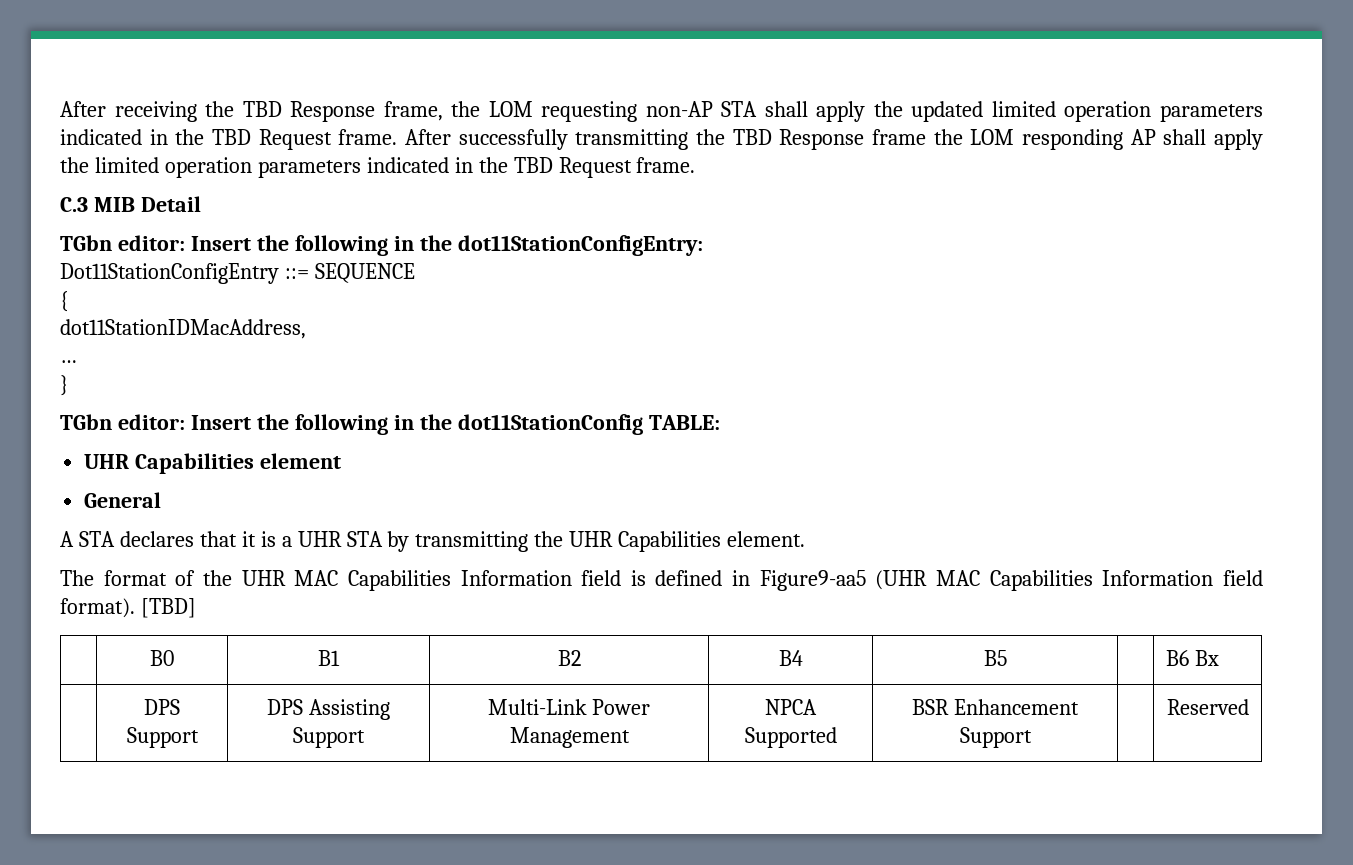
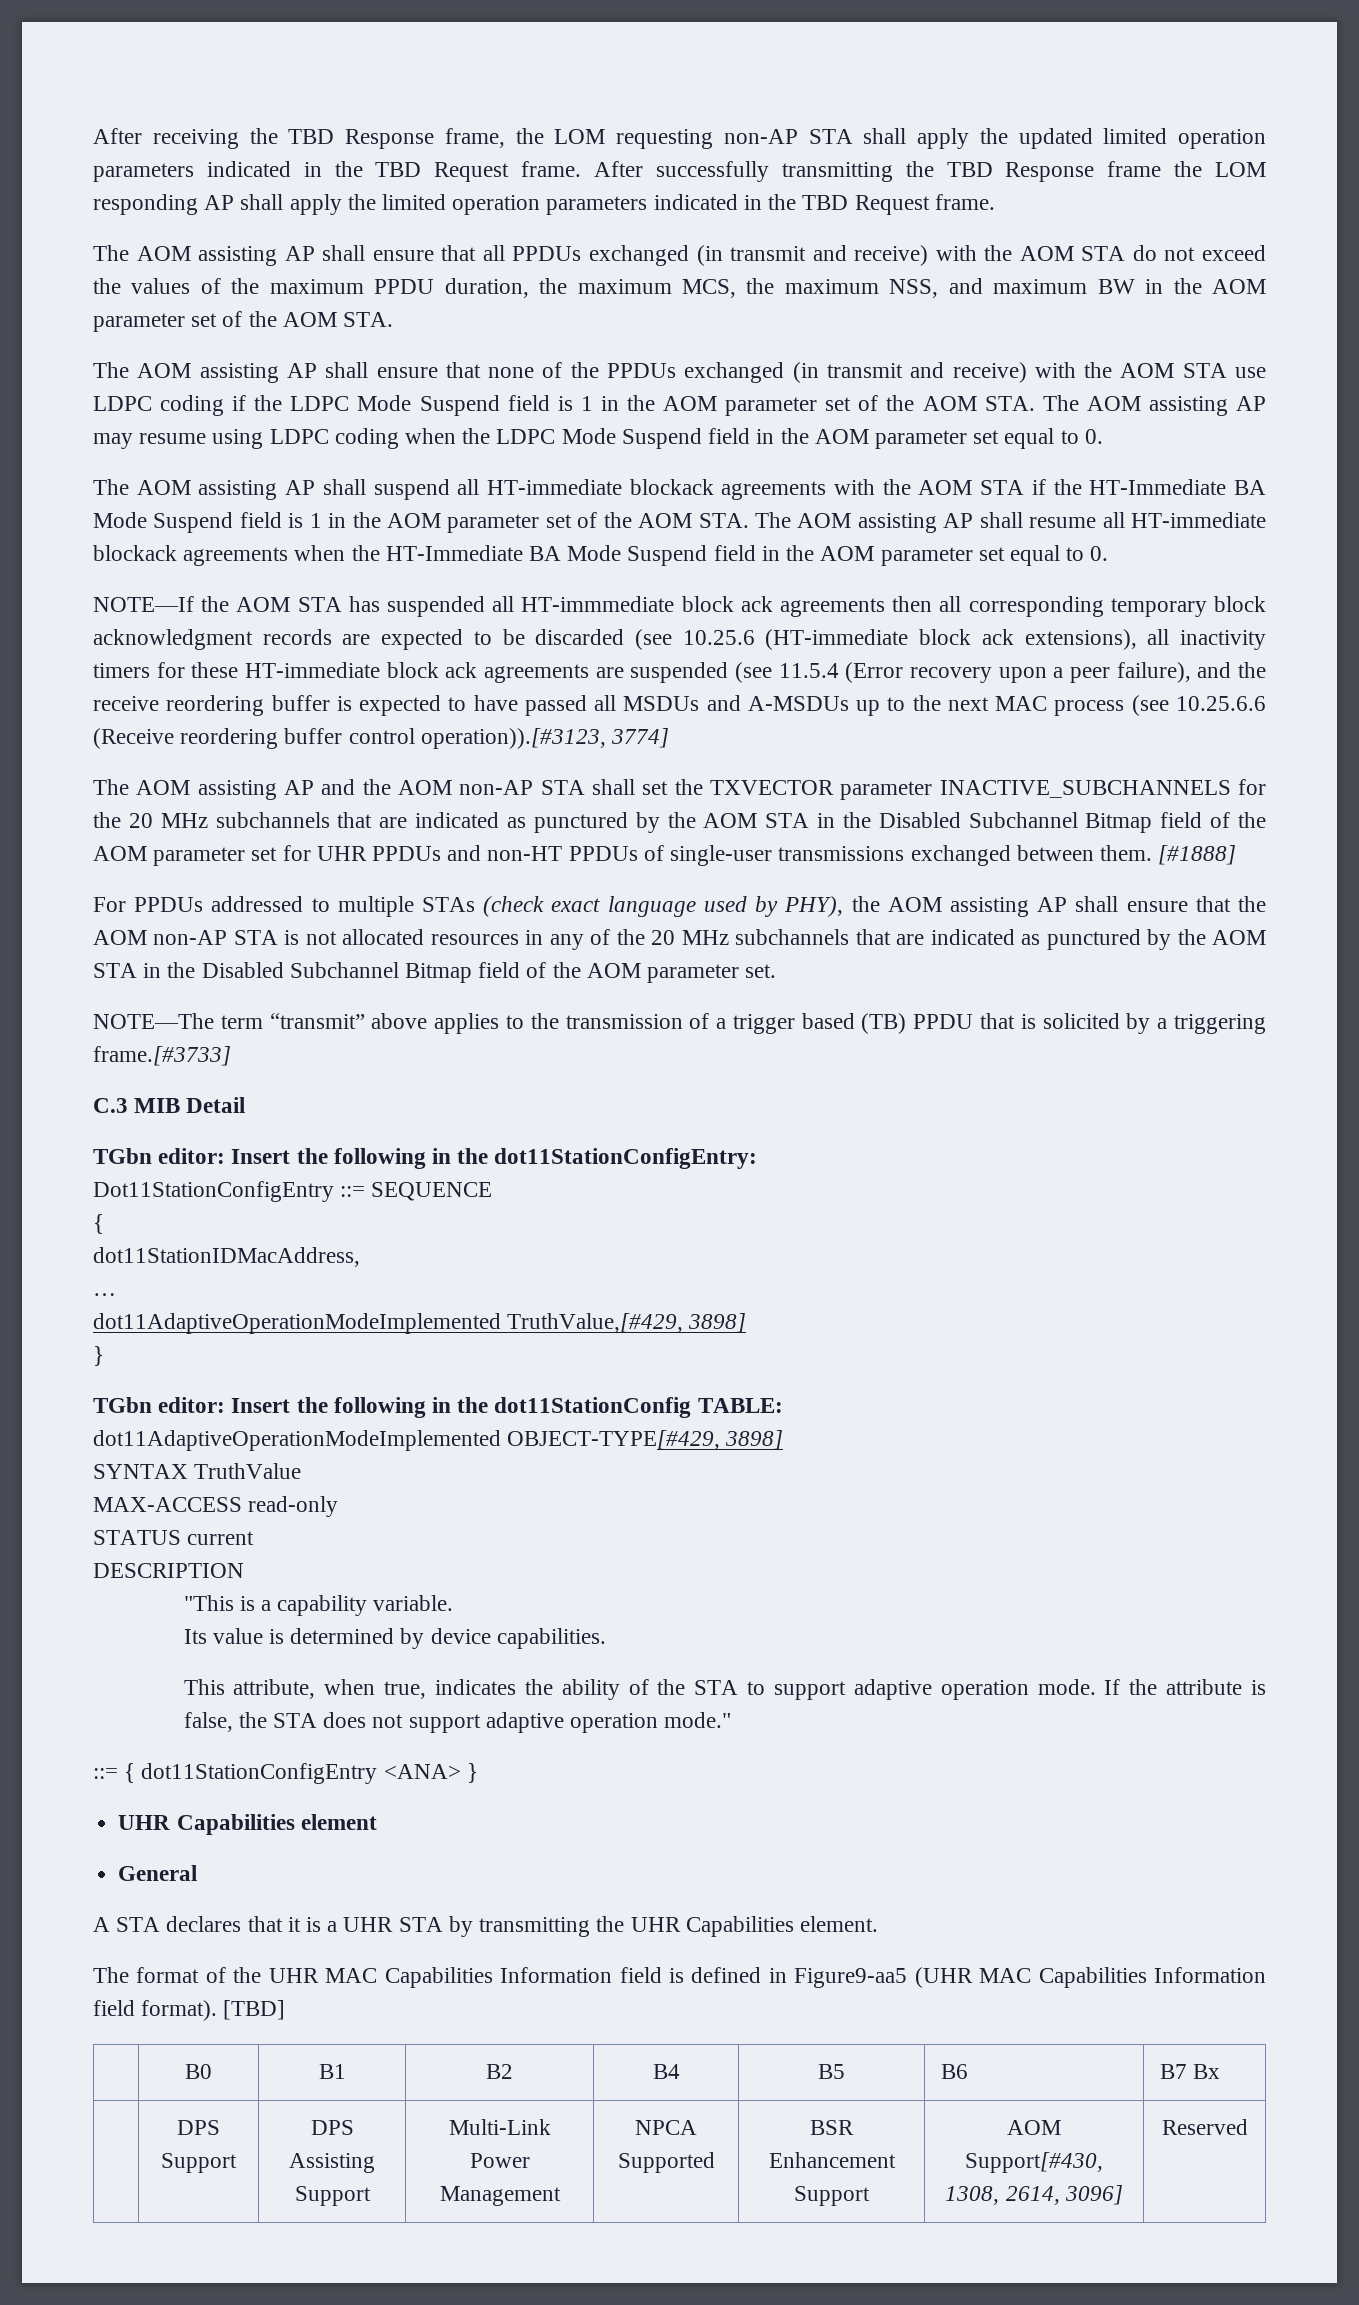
(696, 165) none -> [93,245,1266,266] [93,278,1266,298] [93,311,394,332] [93,362,1266,383] [93,395,1266,416] [93,428,1103,449] [93,479,1267,500] [93,512,1267,533] [93,545,1109,566] [93,596,1267,617] [93,629,1266,650] [93,662,1266,683] [93,695,1267,716] [93,728,670,749] [93,779,1266,800] [93,812,1266,833] [93,845,1237,866] [93,896,1266,917] [93,929,1266,950] [93,962,777,983] [93,1013,1267,1034] [93,1046,231,1066] // The AOM assisting AP shall ensure that all PPDUs exchanged (in transmit and receive) with the AOM STA do not exceed the values of the maximum PPDU duration, the maximum MCS, the maximum NSS, and maximum BW in the AOM parameter set of the AOM STA. // The AOM assisting AP shall ensure that none of the PPDUs exchanged (in transmit and receive) with the AOM STA use LDPC coding if the LDPC Mode Suspend field is 1 in the AOM parameter set of the AOM STA. The AOM assisting AP may resume using LDPC coding when the LDPC Mode Suspend field in the AOM parameter set equal to 0. // The AOM assisting AP shall suspend all HT-immediate blockack agreements with the AOM STA if the HT-Immediate BA Mode Suspend field is 1 in the AOM parameter set of the AOM STA. The AOM assisting AP shall resume all HT-immediate blockack agreements when the HT-Immediate BA Mode Suspend field in the AOM parameter set equal to 0. // NOTE—If the AOM STA has suspended all HT-immmediate block ack agreements then all corresponding temporary block acknowledgment records are expected to be discarded (see 10.25.6 (HT-immediate block ack extensions), all inactivity timers for these HT-immediate block ack agreements are suspended (see 11.5.4 (Error recovery upon a peer failure), and the receive reordering buffer is expected to have passed all MSDUs and A-MSDUs up to the next MAC process (see 10.25.6.6 (Receive reordering buffer control operation)).[#3123, 3774] // The AOM assisting AP and the AOM non-AP STA shall set the TXVECTOR parameter INACTIVE_SUBCHANNELS for the 20 MHz subchannels that are indicated as punctured by the AOM STA in the Disabled Subchannel Bitmap field of the AOM parameter set for UHR PPDUs and non-HT PPDUs of single-user transmissions exchanged between them. [#1888] // For PPDUs addressed to multiple STAs (check exact language used by PHY), the AOM assisting AP shall ensure that the AOM non-AP STA is not allocated resources in any of the 20 MHz subchannels that are indicated as punctured by the AOM STA in the Disabled Subchannel Bitmap field of the AOM parameter set. // NOTE—The term “transmit” above applies to the transmission of a trigger based (TB) PPDU that is solicited by a triggering frame.[#3733]
(77, 361) none -> [93,1313,747,1334] // dot11AdaptiveOperationModeImplemented TruthValue,[#429, 3898]
(720, 422) none -> [93,1430,784,1451] [93,1463,302,1479] [93,1496,339,1517] [93,1530,255,1545] [93,1563,244,1578] [183,1595,454,1616] [183,1628,606,1649] [183,1679,1266,1700] [183,1712,732,1733] [93,1763,478,1784] // dot11AdaptiveOperationModeImplemented OBJECT-TYPE[#429, 3898] // SYNTAX TruthValue // MAX-ACCESS read-only // STATUS current // DESCRIPTION // "This is a capability variable. // Its value is determined by device capabilities. // This attribute, when true, indicates the ability of the STA to support adaptive operation mode. If the attribute is false, the STA does not support adaptive operation mode." // ::= { dot11StationConfigEntry <ANA> }
[1165,650,1189,666] | B6 -> [941,2064,969,2079] [1160,2064,1188,2079] B6 | B7
(1032, 737) none -> [1007,2120,1061,2135] [965,2152,1103,2173] [945,2185,1123,2205] AOM Support[#430, 1308, 2614, 3096]

